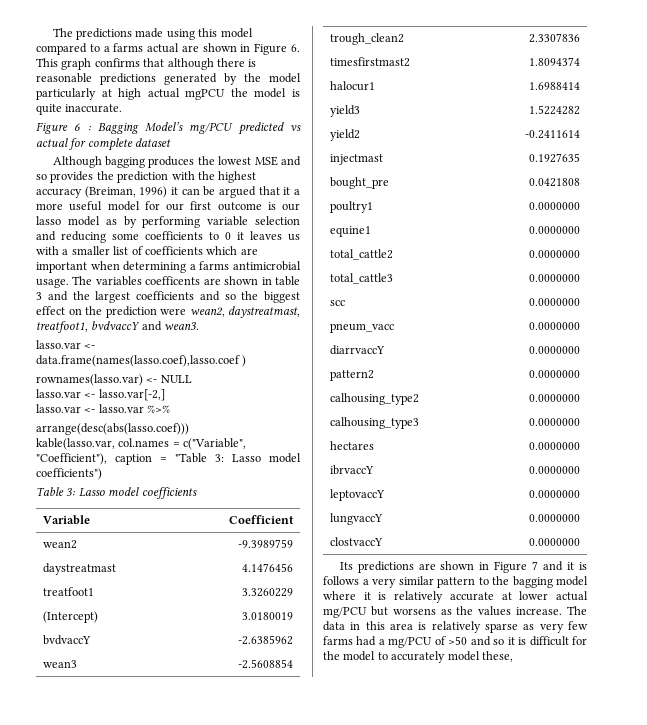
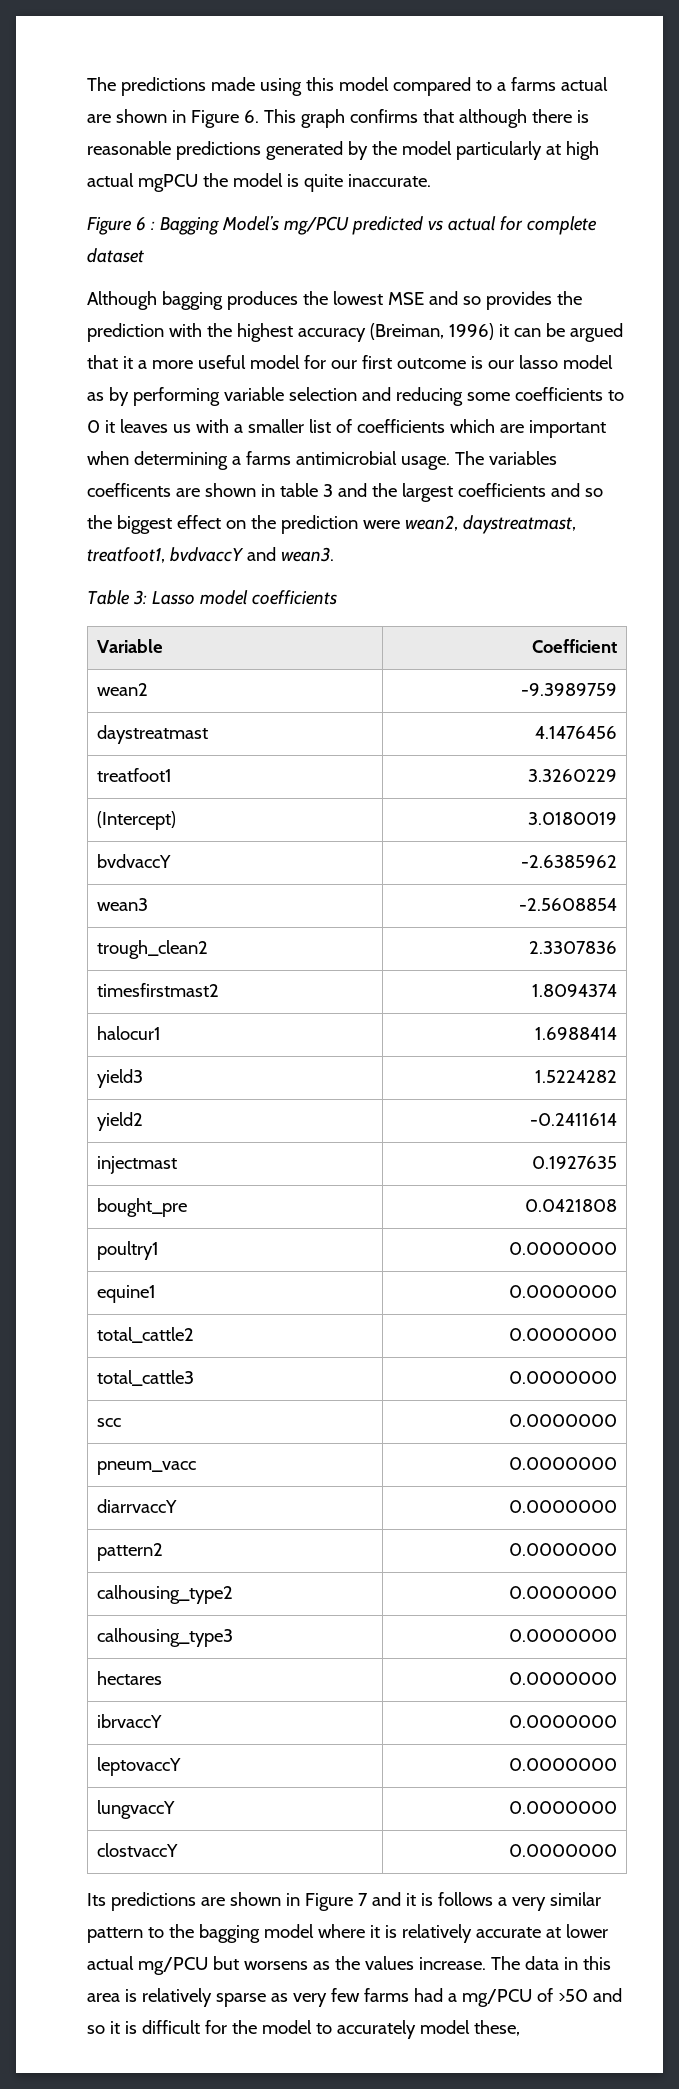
[36,340,96,349] [36,355,247,367] [36,374,192,386] [36,389,165,401] [36,404,171,413] [36,423,189,435] [36,438,247,450] [36,453,301,465] [36,468,102,480] // lasso.var <- data.frame(names(lasso.coef),lasso.coef ) // rownames(lasso.var) <- NULL // lasso.var <- lasso.var[-2,] // lasso.var <- lasso.var %>% // arrange(desc(abs(lasso.coef))) // kable(lasso.var, col.names = c("Variable", "Coefficient"), caption = "Table 3: Lasso model coefficients") -> (334, 554) none

